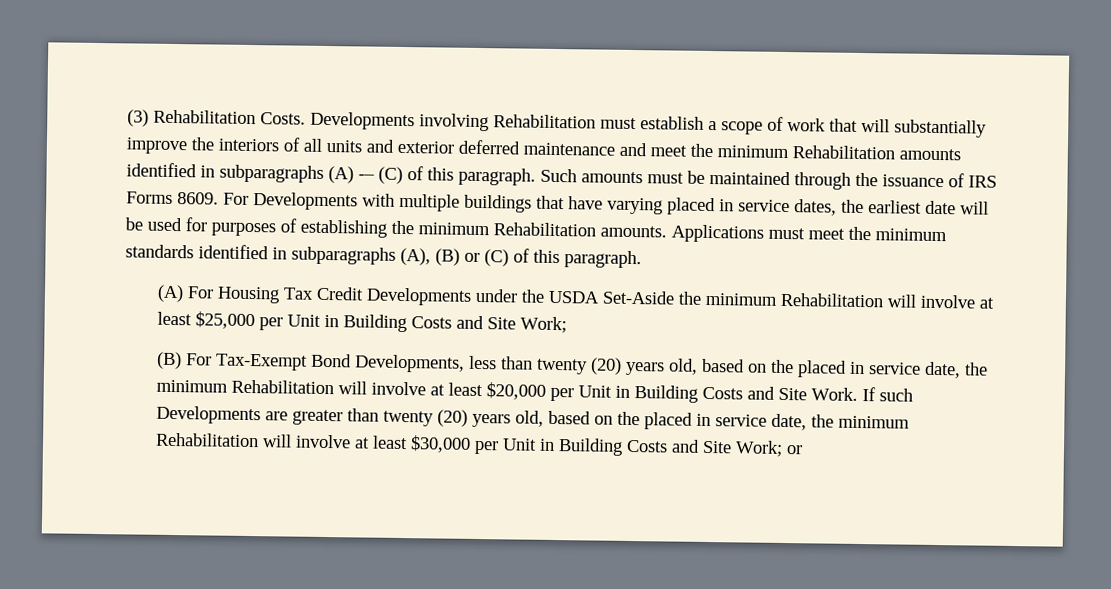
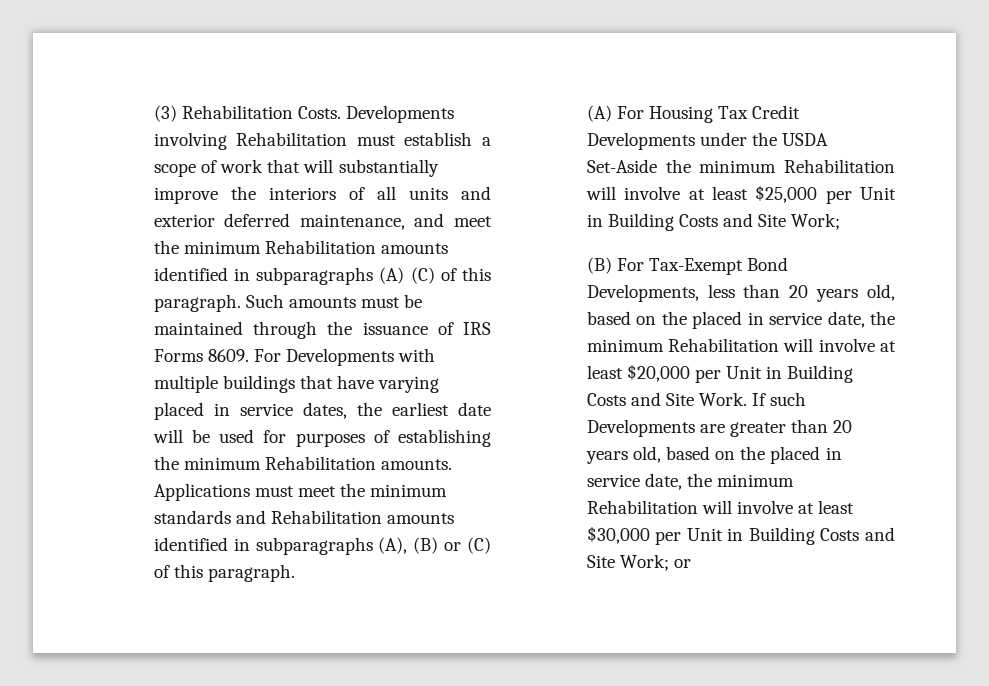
[523,142,616,156] maintenance -> [299,214,405,230] maintenance,
[358,174,376,180] -– -> (405, 275) none
(195, 251) none -> [236,510,455,524] and Rehabilitation amounts
[536,357,623,375] twenty (20) -> [789,285,809,298] 20
[383,409,469,427] twenty (20) -> [833,420,853,433] 20

